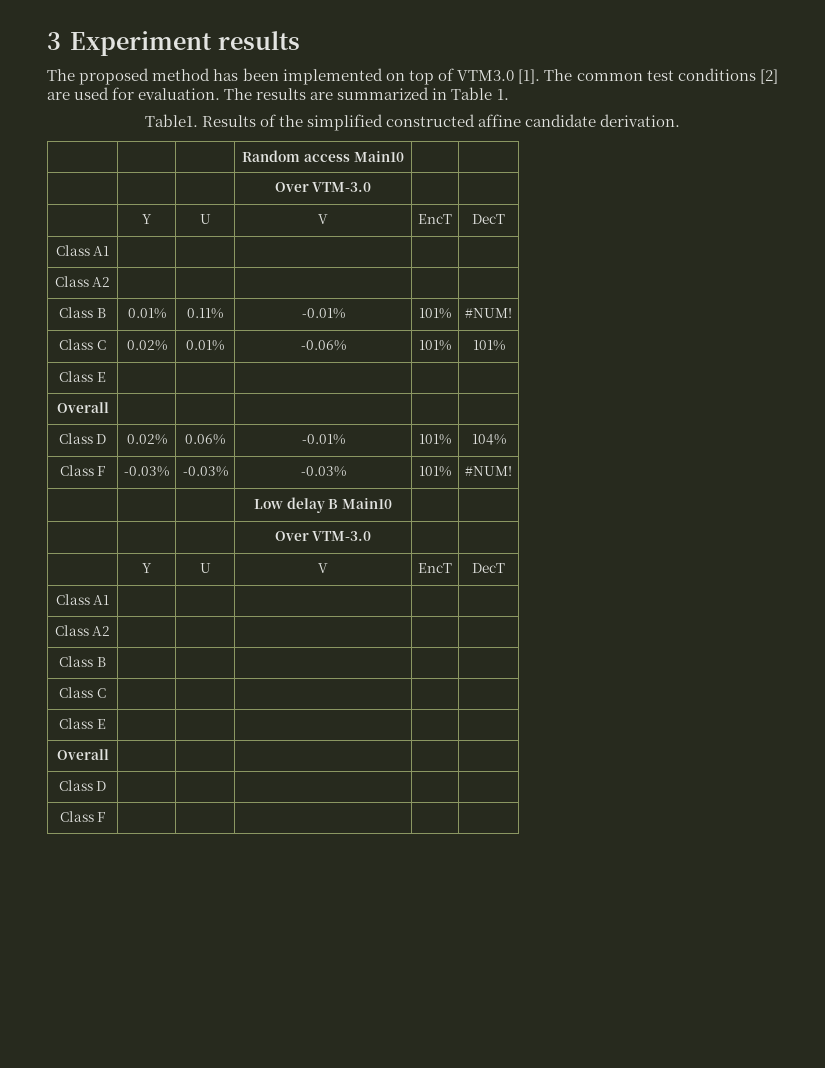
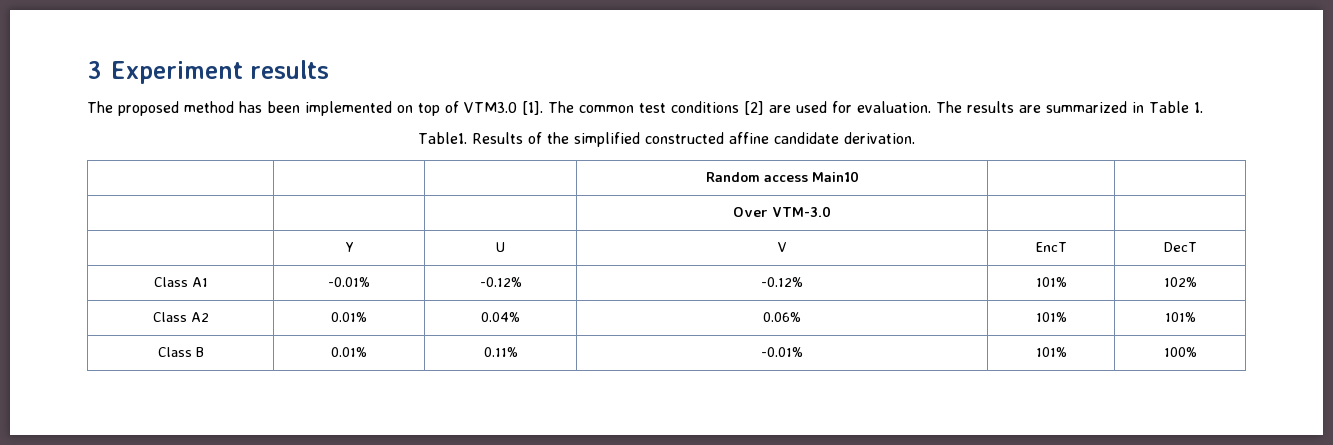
[54,276,111,287] | | | | // Class A2 | | | | | -> [328,277,370,287] [479,277,522,287] [761,277,803,287] [1035,277,1067,287] [1163,277,1197,287] [152,312,209,322] [331,312,367,322] [481,312,520,322] [763,312,801,322] [1035,312,1067,322] [1164,312,1196,322] -0.01% | -0.12% | -0.12% | 101% | 102% // Class A2 | 0.01% | 0.04% | 0.06% | 101% | 101%
[465,308,512,318] [59,339,106,350] [126,340,167,351] [186,340,224,351] [300,340,346,351] [419,340,451,351] [472,340,505,351] [59,371,106,382] [56,402,109,413] [58,433,107,444] [126,434,167,445] [185,434,225,445] [301,434,345,445] [419,434,451,445] [471,434,506,445] [59,465,106,476] [124,466,169,477] [182,466,228,477] [300,466,346,477] [419,466,451,477] [465,466,512,476] [254,497,392,513] [274,531,372,541] [142,563,152,573] [199,563,211,573] [318,563,328,573] [418,563,452,573] [472,563,505,573] [55,594,110,605] [54,625,111,636] [59,656,106,667] [59,687,106,698] [59,718,106,729] [56,749,109,760] [58,780,107,791] [59,811,106,822] #NUM! // Class C | 0.02% | 0.01% | -0.06% | 101% | 101% // Class E | | | | | // Overall | | | | | // Class D | 0.02% | 0.06% | -0.01% | 101% | 104% // Class F | -0.03% | -0.03% | -0.03% | 101% | #NUM! // | | | Low delay B Main10 | | // | | | Over VTM-3.0 | | // | Y | U | V | EncT | DecT // Class A1 | | | | | // Class A2 | | | | | // Class B | | | | | // Class C | | | | | // Class E | | | | | // Overall | | | | | // Class D | | | | | // Class F | | | | | -> [1163,347,1197,357] 100%

